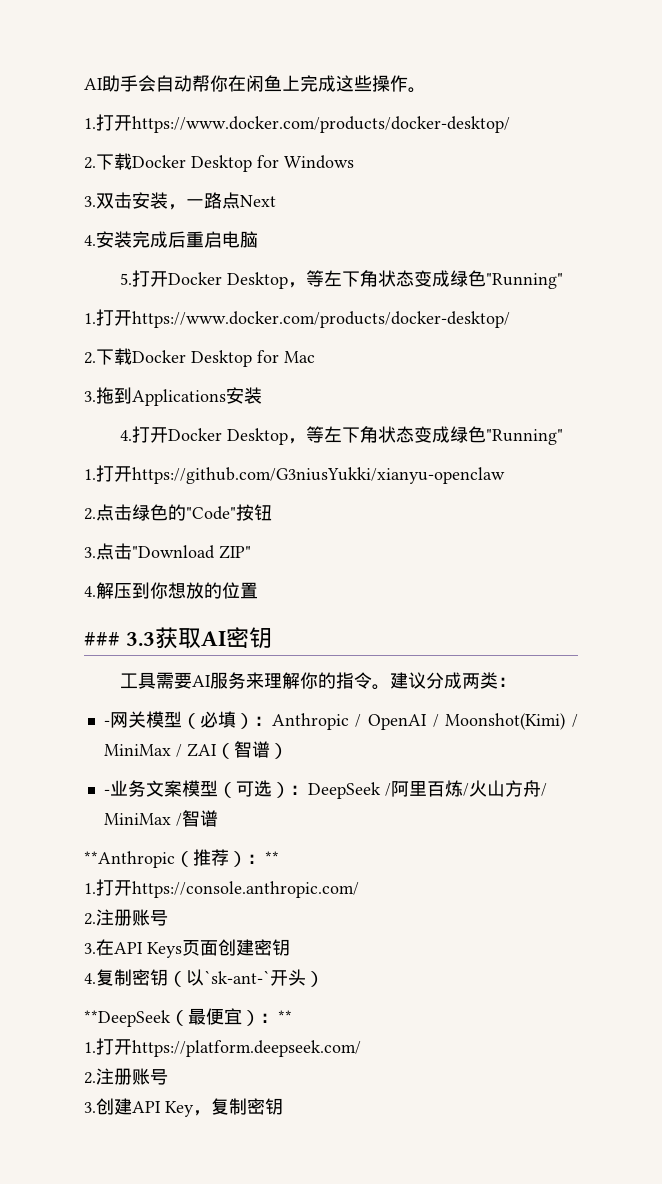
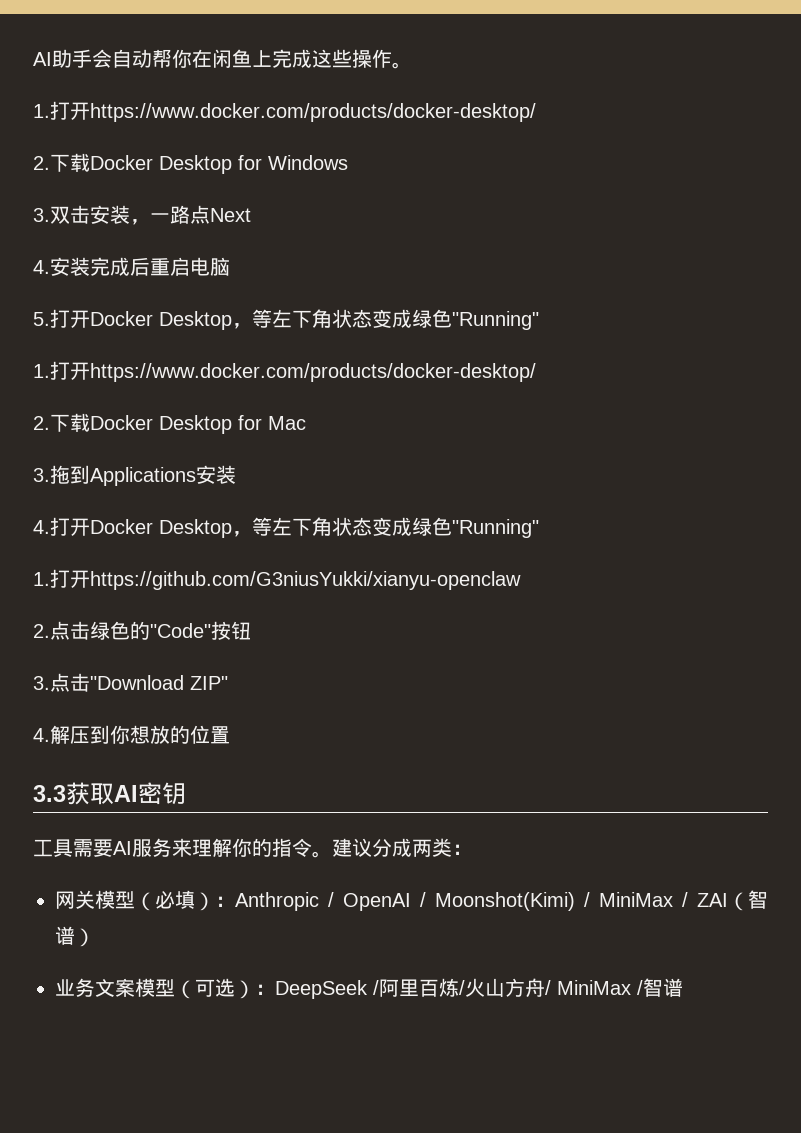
[84,632,120,646] ### -> (230, 735) none
[103,720,110,726] - -> (472, 849) none
[103,789,110,795] - -> (95, 937) none
[84,849,279,868] [84,879,359,898] [84,909,168,926] [84,939,290,958] [84,969,324,987] [84,1008,292,1027] [84,1038,361,1057] [84,1068,168,1085] [84,1098,283,1117] // **Anthropic（推荐）：** // 1.打开https://console.anthropic.com/ // 2.注册账号 // 3.在API Keys页面创建密钥 // 4.复制密钥（以`sk-ant-`开头） // **DeepSeek（最便宜）：** // 1.打开https://platform.deepseek.com/ // 2.注册账号 // 3.创建API Key，复制密钥 -> (683, 987) none

